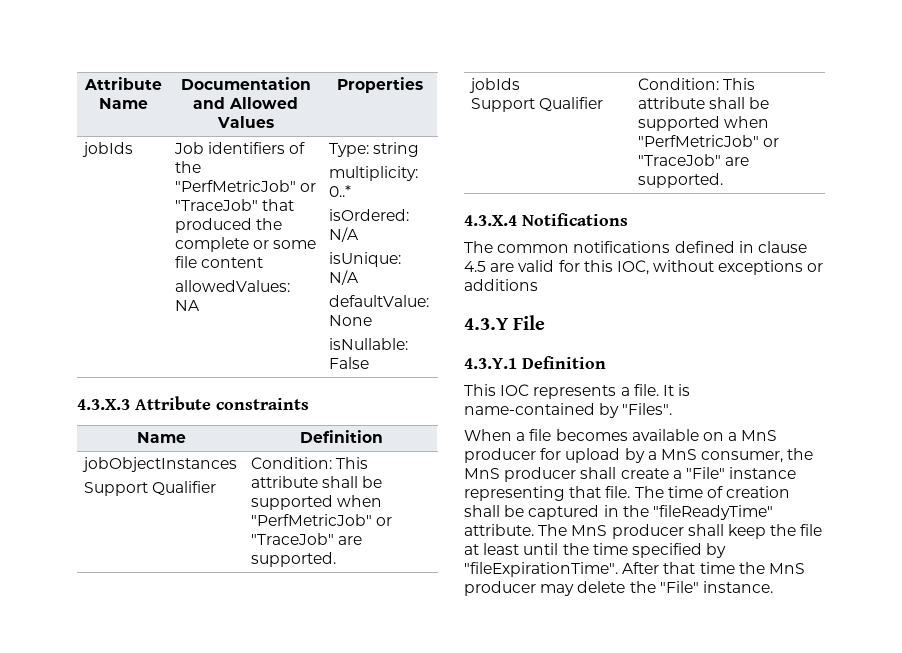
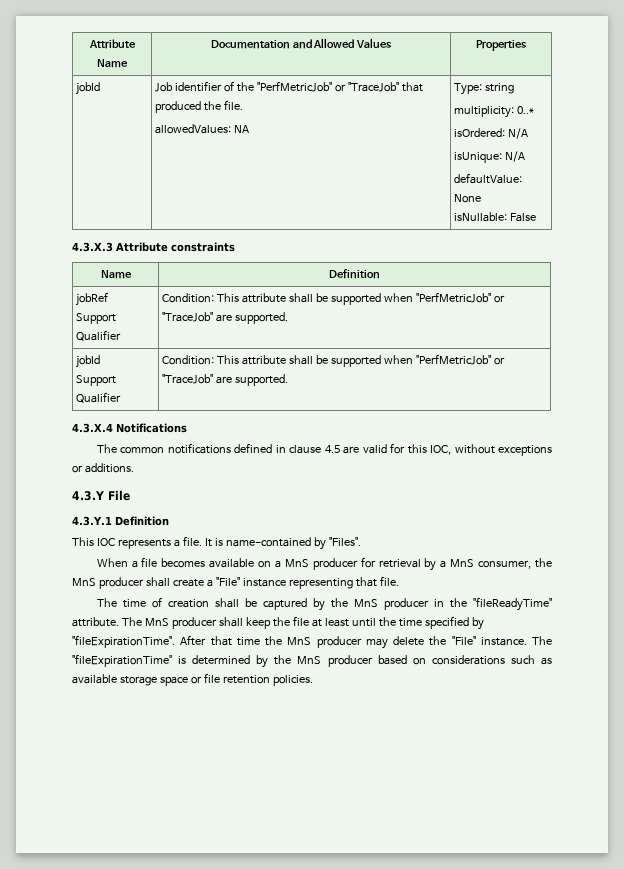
[81,142,133,157] jobIds -> [76,82,101,95] jobId
[207,142,285,154] identifiers -> [175,81,223,92] identifier
[174,237,317,252] [174,256,263,268] complete or some file content -> [224,100,244,110] file.
[81,457,237,472] jobObjectInstances -> [76,292,109,306] jobRef
[468,78,520,93] jobIds -> [76,355,101,368] jobId
[464,279,538,291] additions -> [84,463,134,473] additions.
[565,448,621,463] upload -> [378,559,421,568] retrieval
(631, 492) none -> (399, 581) //
(600, 512) none -> [312,598,429,611] by the MnS producer
(773, 587) none -> [532,636,552,645] [72,654,552,668] [72,673,313,686] The "fileExpirationTime" is determined by the MnS producer based on considerations such as available storage space or file retention policies.

